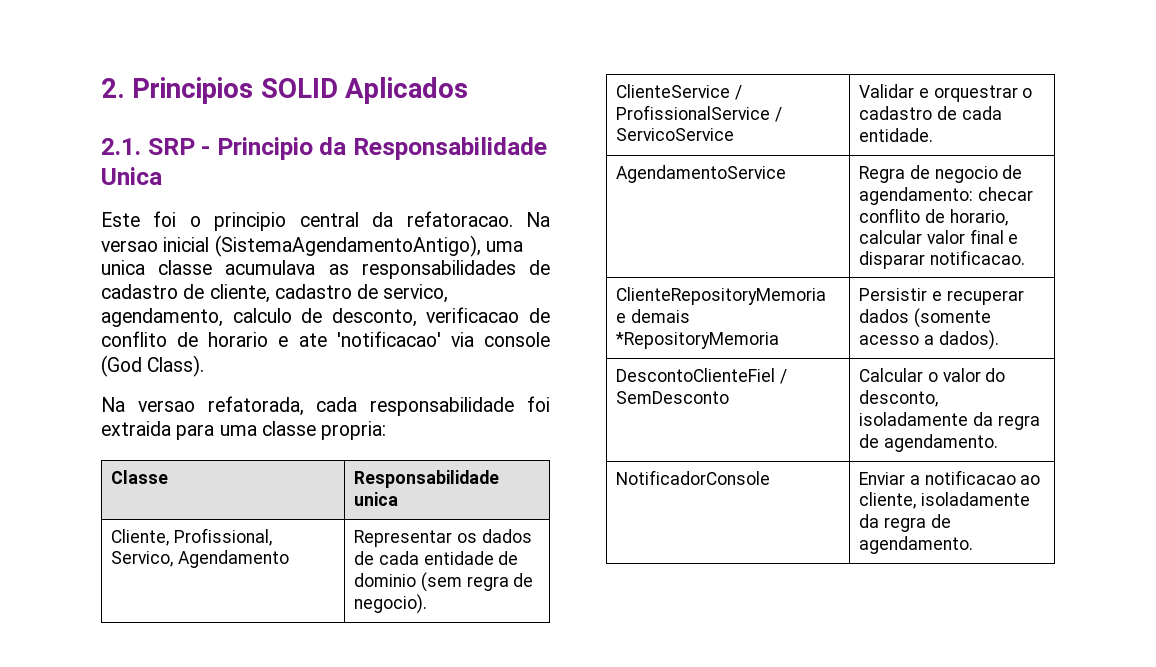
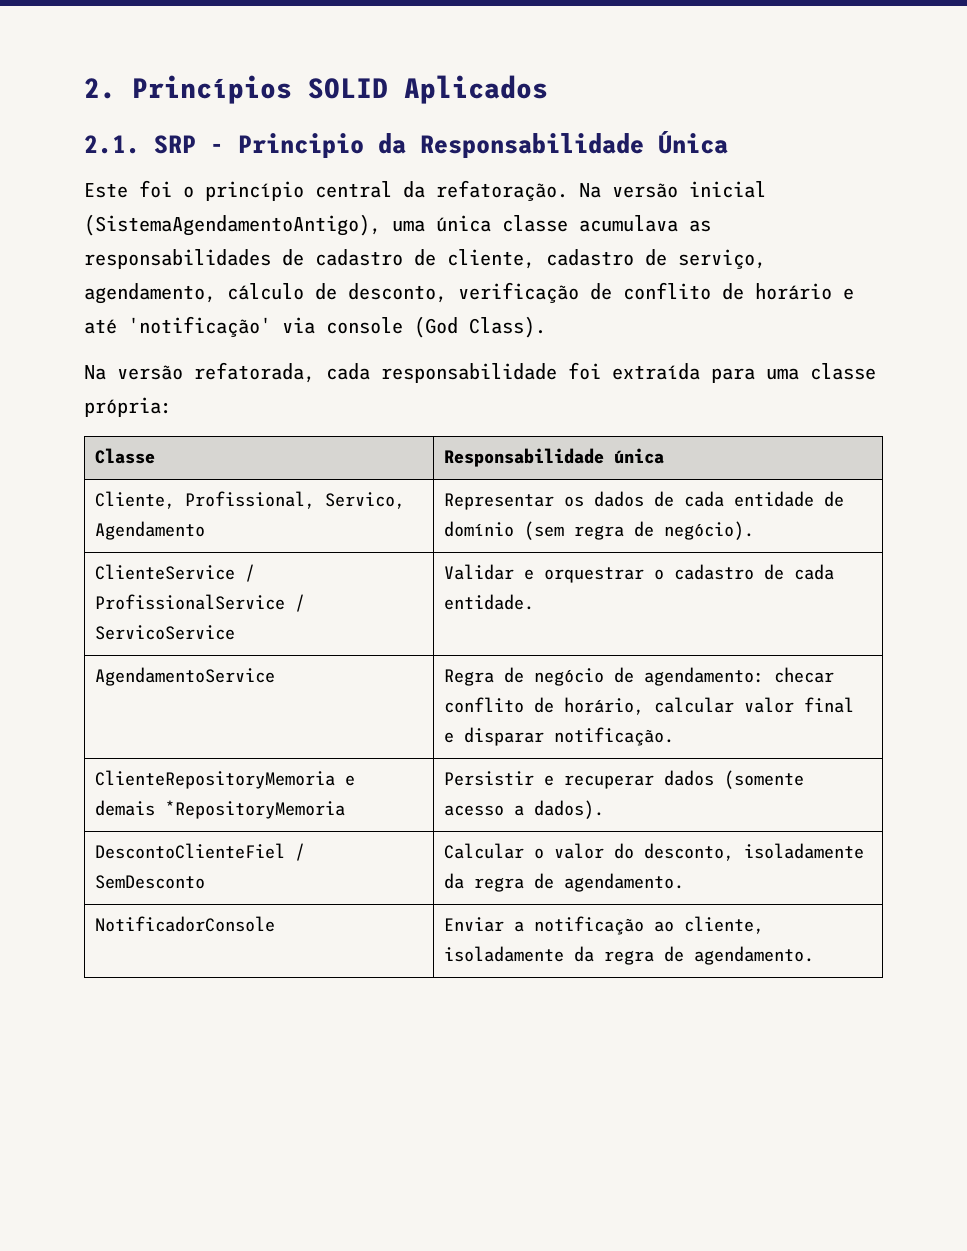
[132,77,254,104] Principios -> [132,75,292,104] Princípios
[101,167,162,185] Unica -> [658,131,728,154] Única
[214,212,287,231] principio -> [205,181,304,201] princípio
[406,211,550,227] [101,240,158,252] refatoracao. Na versao -> [436,180,678,201] refatoração. Na versão
[101,260,145,275] unica -> [436,215,491,232] única
[383,284,449,303] [101,308,292,327] servico, agendamento, calculo -> [678,249,766,269] [84,283,304,304] serviço, agendamento, cálculo
[426,307,520,323] verificacao -> [458,282,579,303] verificação
[208,331,441,347] horario e ate 'notificacao' -> [755,283,854,300] [84,316,271,337] horário e até 'notificação'
[137,400,195,412] versao -> [117,365,183,380] versão
[101,421,171,436] extraida -> [612,363,700,380] extraída
[321,421,387,440] propria: -> [84,397,172,417] própria:
[354,492,399,506] unica -> [614,448,665,464] única
[354,573,417,587] dominio -> [444,521,515,537] domínio
[354,594,428,614] negocio). -> [664,521,755,540] negócio).
[934,166,998,183] negocio -> [534,668,605,686] negócio
[949,209,1008,226] horario, -> [564,697,645,715] horário,
[930,250,1026,265] notificacao. -> [554,727,675,746] notificação.
[924,470,1016,485] notificacao -> [534,916,645,935] notificação

